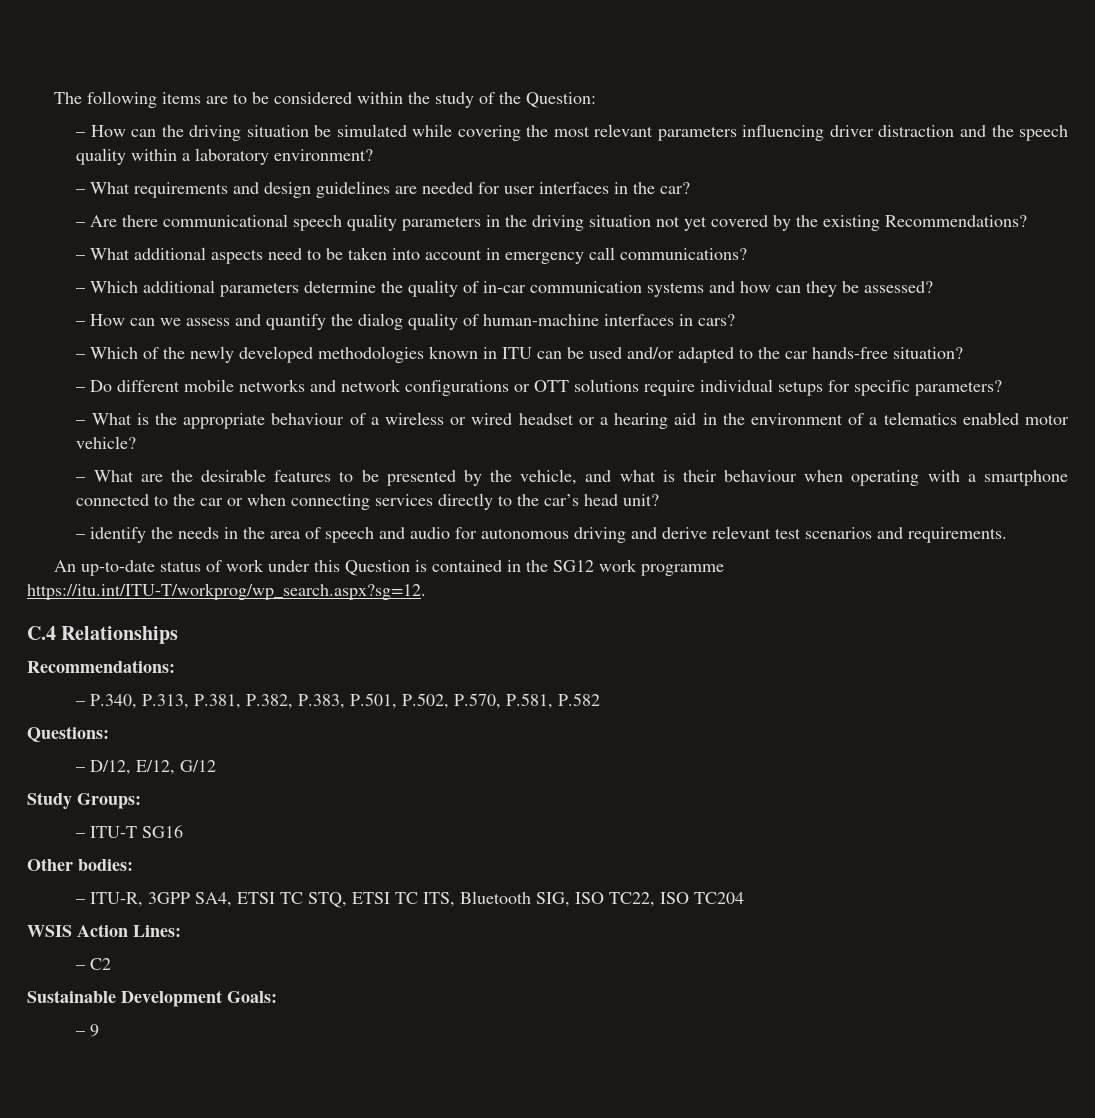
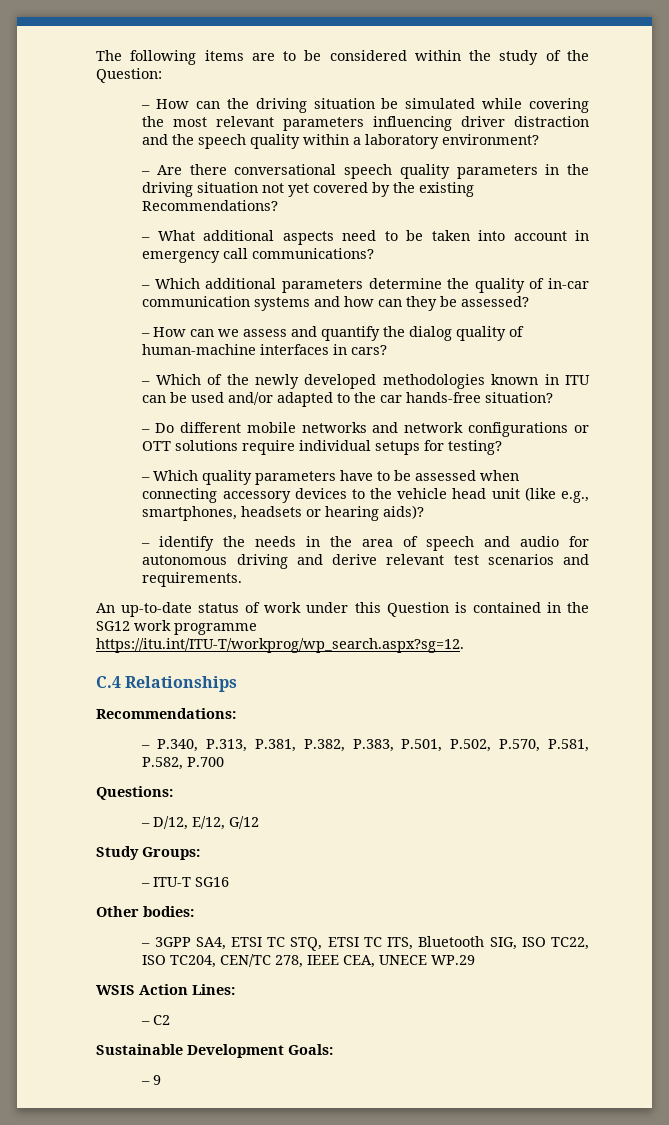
[76,181,691,198] // – What requirements and design guidelines are needed for user interfaces in the car? -> (540, 139) none
[163,214,289,227] communicational -> [234,164,337,175] conversational
[854,380,1003,396] [76,412,1070,429] [76,436,137,449] [76,469,1068,486] [76,493,660,510] specific parameters? // – What is the appropriate behaviour of a wireless or wired headset or a hearing aid in the environment of a telematics enabled motor vehicle? // – What are the desirable features to be presented by the vehicle, and what is their behaviour when operating with a smartphone connected to the car or when connecting services directly to the car’s head unit? -> [448,440,503,455] [141,470,520,485] [142,487,589,503] [142,505,425,521] testing? // – Which quality parameters have to be assessed when connecting accessory devices to the vehicle head unit (like e.g., smartphones, headsets or hearing aids)?
[558,693,601,706] P.582 -> [142,757,225,770] P.582, P.700
[90,892,144,907] ITU-R, -> (151, 945) none
[694,892,745,904] TC204 -> [170,954,476,968] TC204, CEN/TC 278, IEEE CEA, UNECE WP.29

